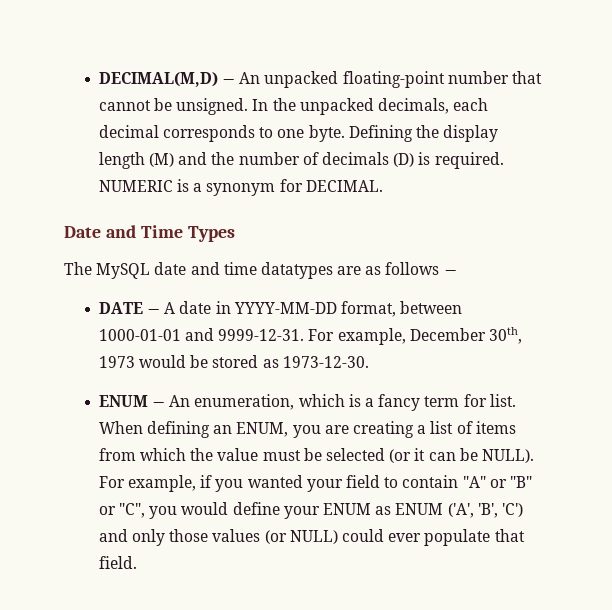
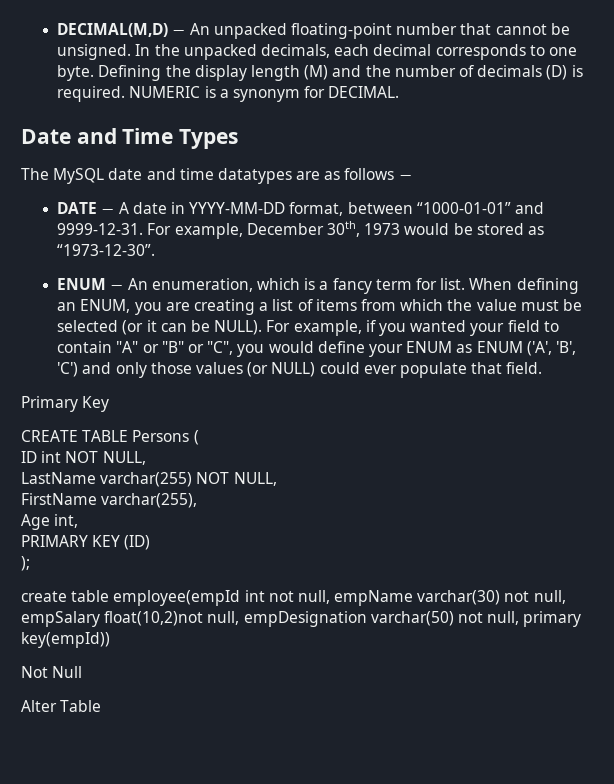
[98,329,181,341] 1000-01-01 -> [416,202,511,214] “1000-01-01”
[282,356,369,368] 1973-12-30. -> [57,244,156,256] “1973-12-30”.
(137, 562) none -> [21,396,110,412] [21,430,199,445] [21,451,146,465] [21,472,277,487] [21,493,198,508] [21,514,79,530] [21,535,151,550] [21,556,30,571] [21,590,566,606] [21,611,582,627] [21,632,110,648] [21,666,83,678] [21,700,102,712] // Primary Key // CREATE TABLE Persons ( // ID int NOT NULL, // LastName varchar(255) NOT NULL, // FirstName varchar(255), // Age int, // PRIMARY KEY (ID) // ); // create table employee(empId int not null, empName varchar(30) not null, empSalary float(10,2)not null, empDesignation varchar(50) not null, primary key(empId)) // Not Null // Alter Table

